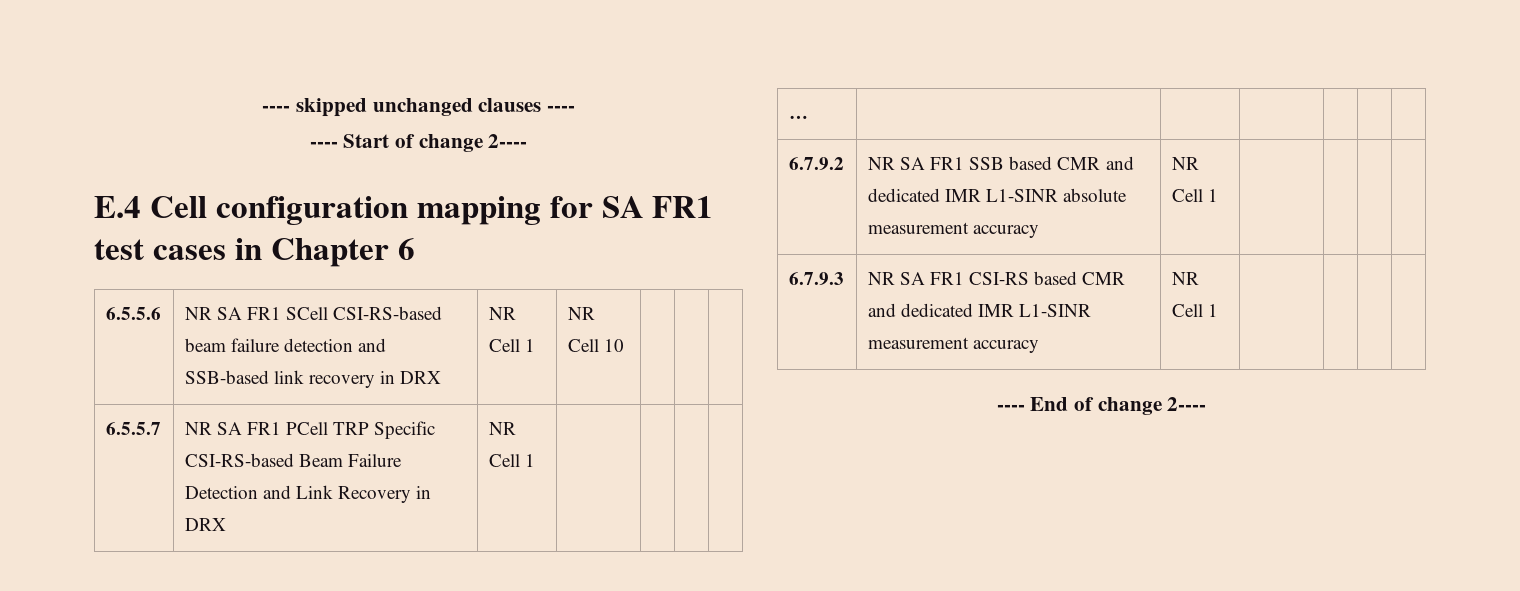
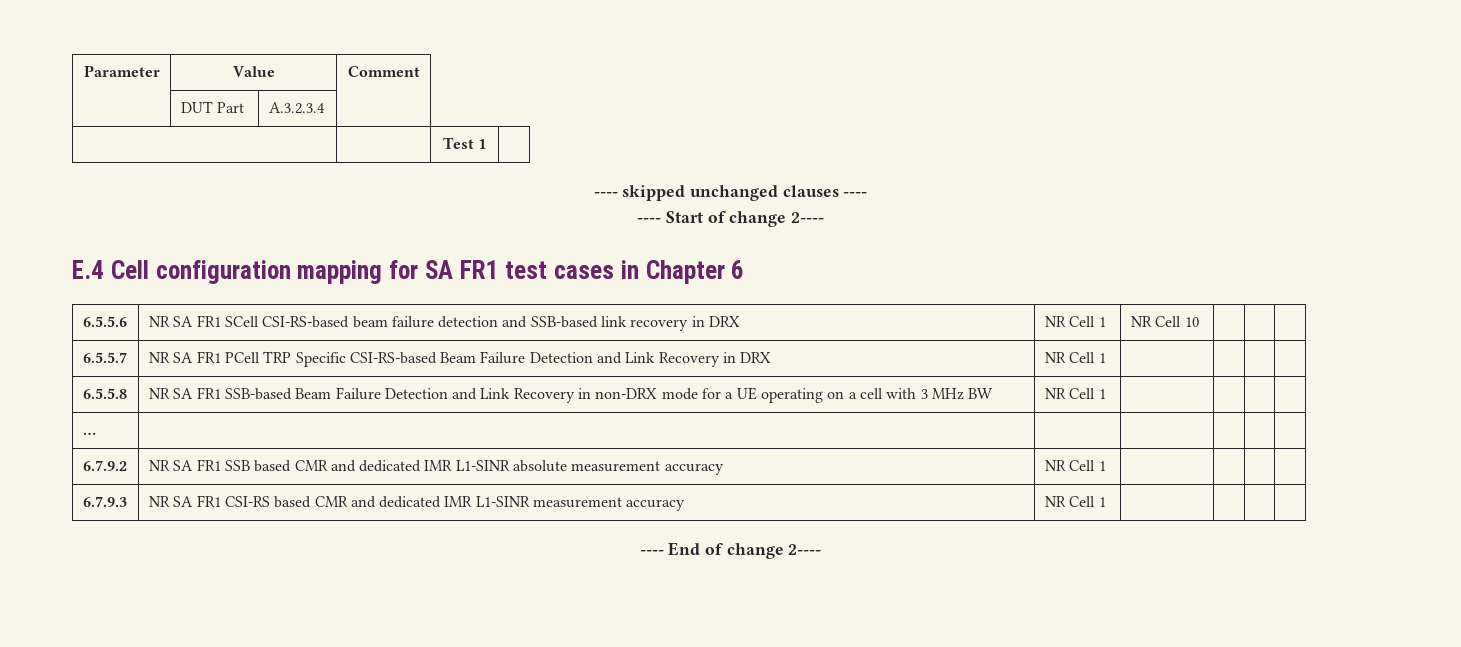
(262, 108) none -> [83,65,160,77] [232,66,275,77] [347,66,420,77] [180,101,245,113] [268,102,325,114] [442,137,487,149] Parameter | Value | Comment // | DUT Part | A.3.2.3.4 | // | | Test 1 | //
(535, 460) none -> [82,388,127,399] [148,387,994,403] [1044,388,1106,399] // 6.5.5.8 | NR SA FR1 SSB-based Beam Failure Detection and Link Recovery in non-DRX mode for a UE operating on a cell with 3 MHz BW | NR Cell 1 | | | |

